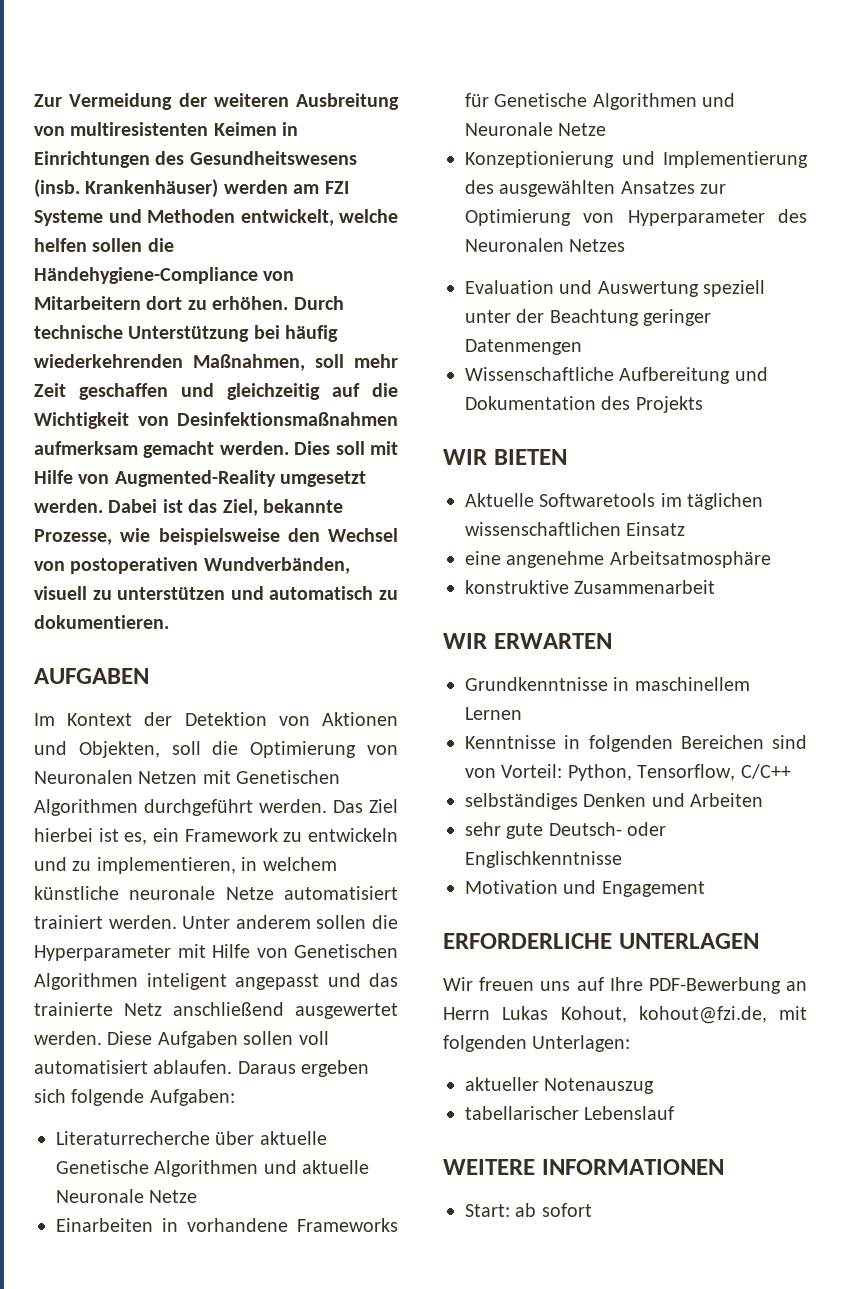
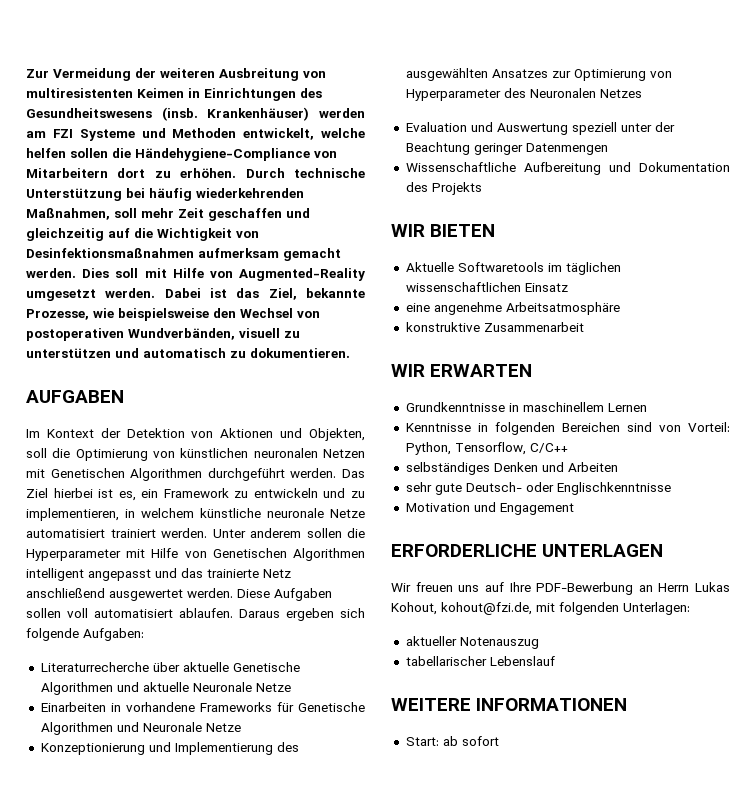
[34,770,133,784] Neuronalen -> [180,448,318,458] künstlichen neuronalen
[146,973,227,990] inteligent -> [26,568,84,581] intelligent

